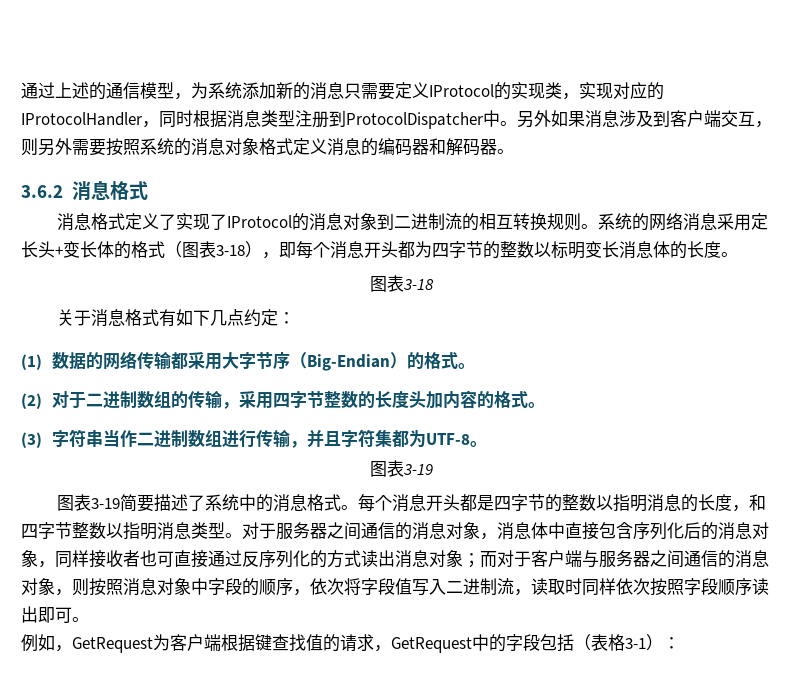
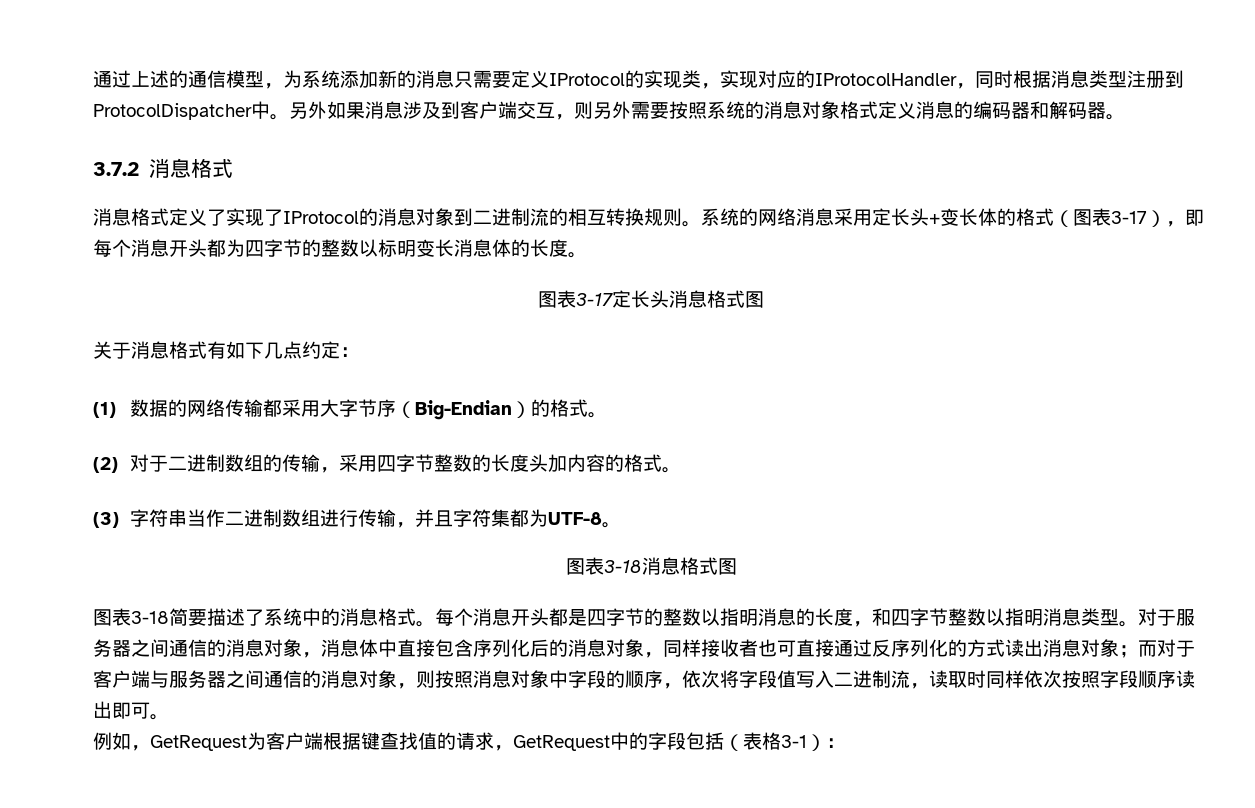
[21,185,63,198] 3.6.2 -> [93,162,139,176] 3.7.2
[216,245,245,256] 3-18 -> [1111,211,1147,224] 3-17
[402,279,434,290] 3-18 -> [576,290,764,308] 3-17定长头消息格式图
[402,464,433,475] [57,494,121,511] 3-19 // 图表3-19 -> [603,557,737,575] [93,608,169,626] 3-18消息格式图 // 图表3-18

